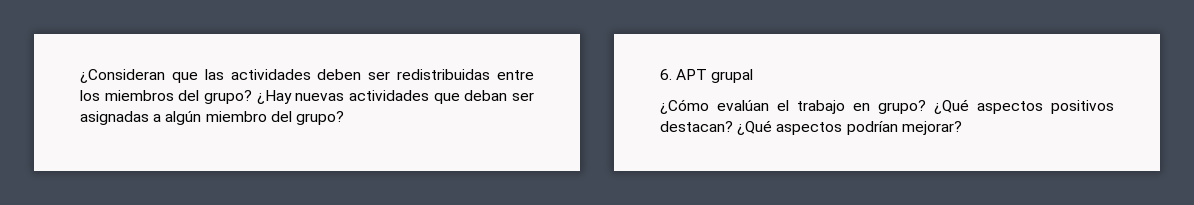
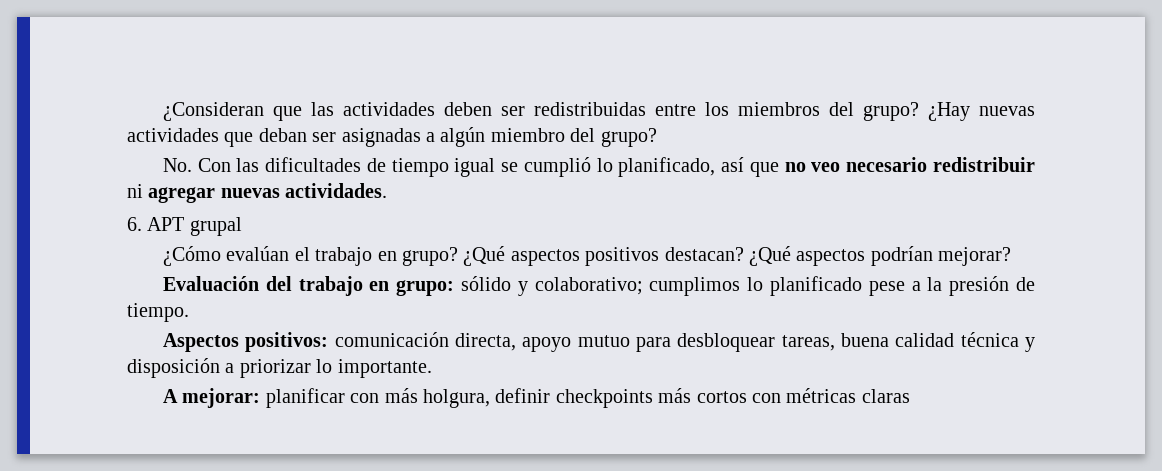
(344, 118) none -> [162,157,1035,177] [127,183,388,203] // No. Con las dificultades de tiempo igual se cumplió lo planificado, así que no veo necesario redistribuir ni agregar nuevas actividades.
(962, 128) none -> [162,276,1035,296] [127,303,189,322] [162,332,1035,352] [127,358,432,378] [162,388,910,408] // Evaluación del trabajo en grupo: sólido y colaborativo; cumplimos lo planificado pese a la presión de tiempo. // Aspectos positivos: comunicación directa, apoyo mutuo para desbloquear tareas, buena calidad técnica y disposición a priorizar lo importante. // A mejorar: planificar con más holgura, definir checkpoints más cortos con métricas claras

